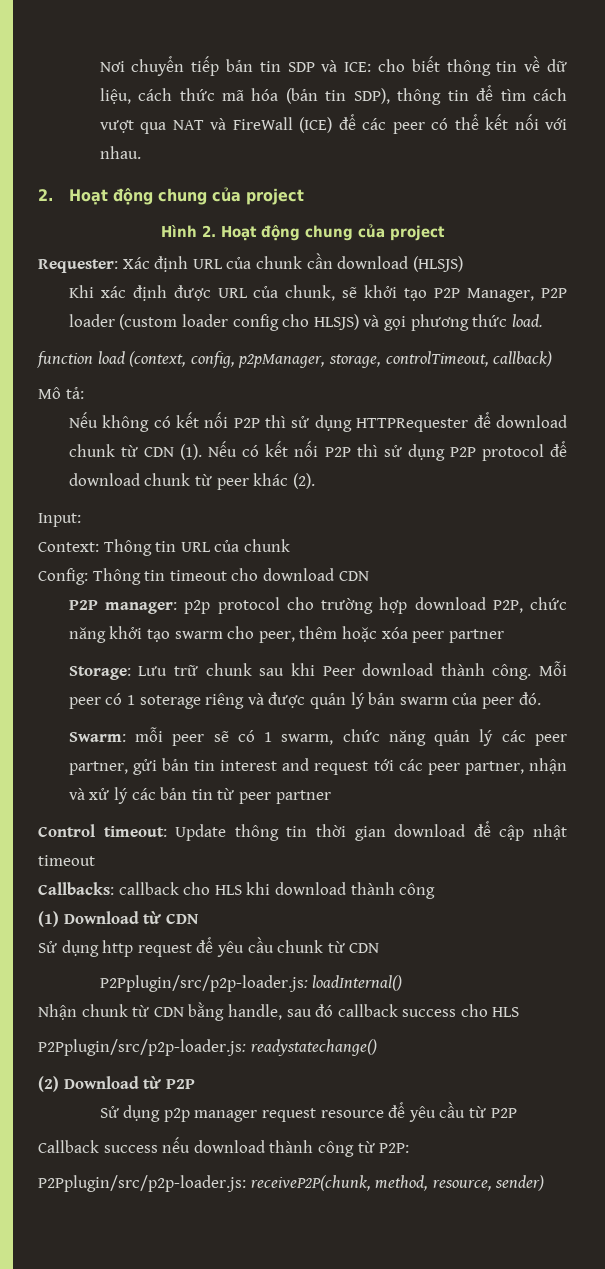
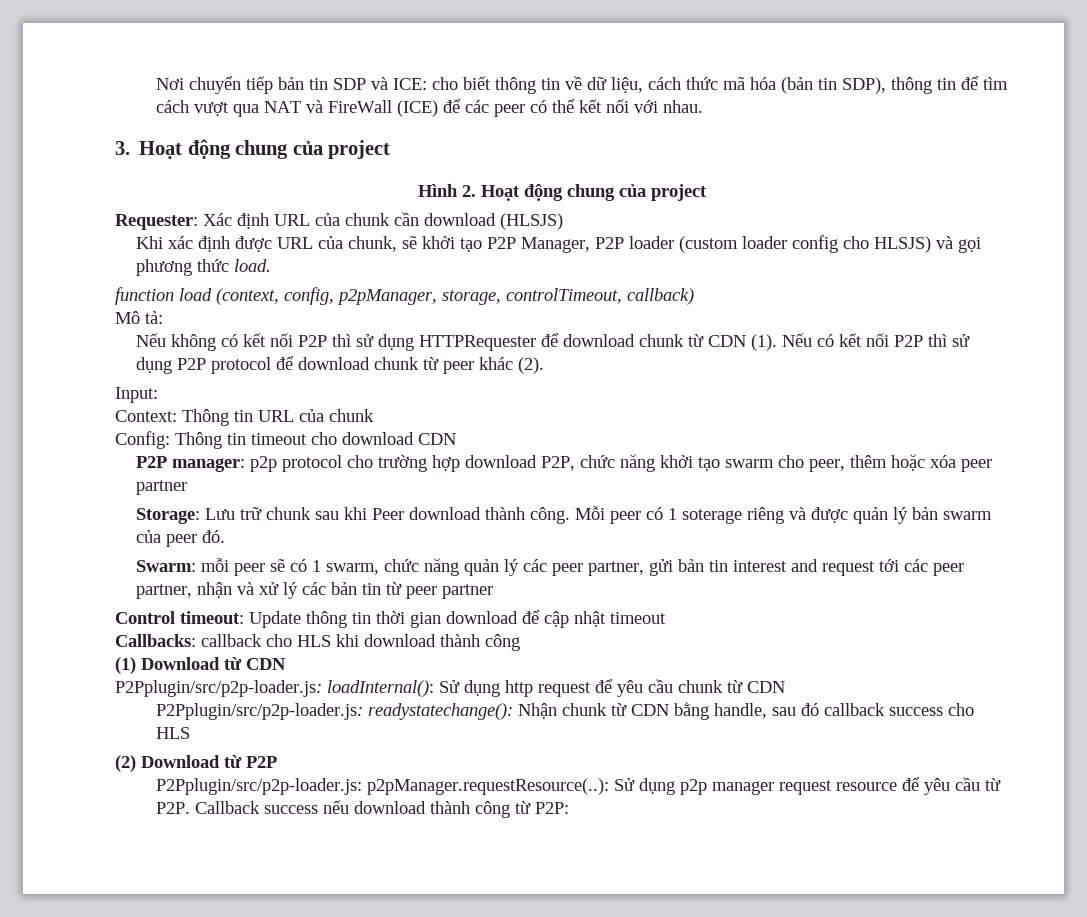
[38,189,53,201] 2. -> [115,141,130,155] 3.
(199, 918) none -> [115,680,434,697] P2Pplugin/src/p2p-loader.js: loadInternal():
[312,975,403,991] loadInternal() // -> [368,703,514,720] readystatechange():
[38,1039,377,1056] // P2Pplugin/src/p2p-loader.js: readystatechange() -> (191, 733) none
(195, 1084) none -> [156,778,610,795] P2Pplugin/src/p2p-loader.js: p2pManager.requestResource(..):
[490,1108,517,1118] P2P // -> [156,802,191,814] P2P.
[38,1175,545,1192] // P2Pplugin/src/p2p-loader.js: receiveP2P(chunk, method, resource, sender) -> (570, 808) none

